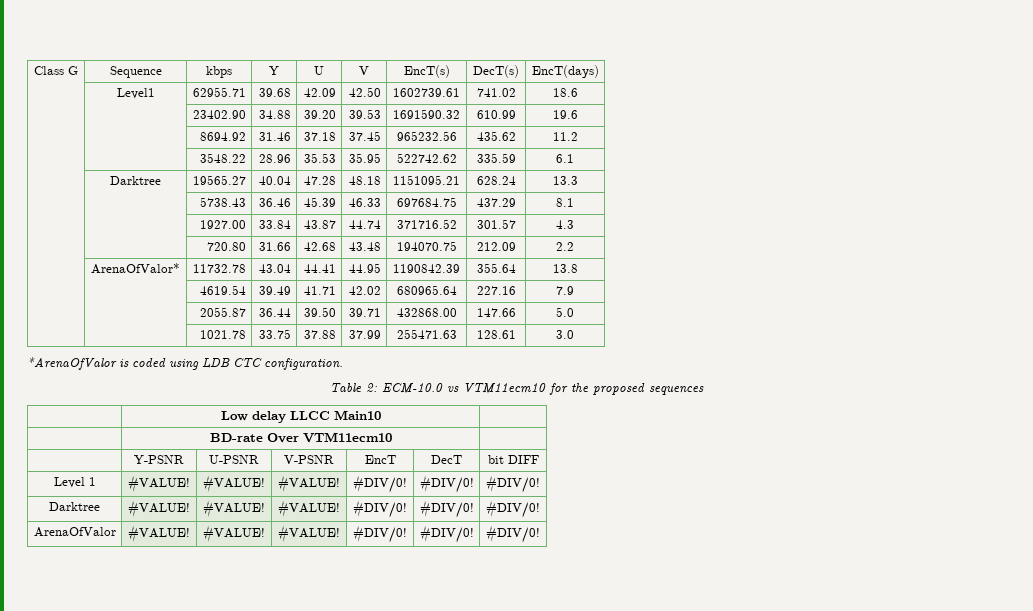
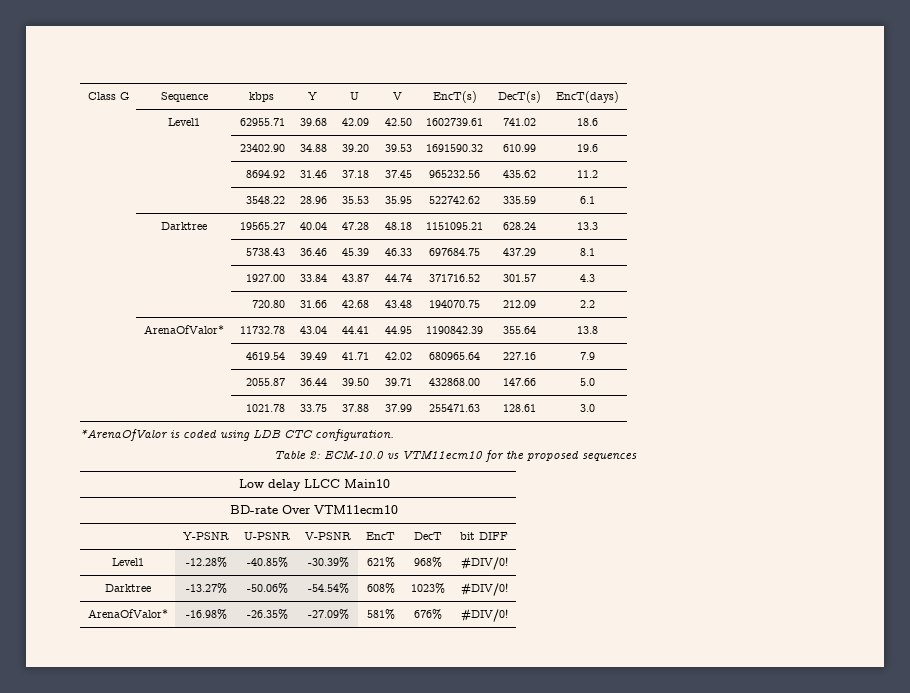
[53,477,96,488] [128,475,190,492] [203,475,265,492] [278,475,340,492] [353,475,407,493] [419,475,474,493] [486,475,540,493] [49,502,100,511] [128,500,190,517] [203,500,265,517] [278,500,340,517] [353,500,407,518] [419,500,474,518] [486,500,540,518] [33,527,116,537] [128,525,190,542] [203,525,265,542] [278,525,340,542] [353,525,407,543] [419,525,474,543] [486,525,540,543] Level 1 | #VALUE! | #VALUE! | #VALUE! | #DIV/0! | #DIV/0! | #DIV/0! // Darktree | #VALUE! | #VALUE! | #VALUE! | #DIV/0! | #DIV/0! | #DIV/0! // ArenaOfValor | #VALUE! | #VALUE! | #VALUE! | #DIV/0! | #DIV/0! | #DIV/0! -> [112,558,144,566] [185,557,227,568] [246,557,288,568] [307,557,349,568] [366,557,395,568] [413,557,442,568] [460,556,508,570] [105,584,151,592] [185,583,227,594] [246,583,288,594] [307,583,349,594] [366,583,395,594] [410,583,445,594] [460,582,508,596] [88,609,168,618] [185,609,227,620] [246,609,288,620] [307,609,349,620] [366,609,395,620] [413,609,442,620] [460,608,508,622] Level1 | -12.28% | -40.85% | -30.39% | 621% | 968% | #DIV/0! // Darktree | -13.27% | -50.06% | -54.54% | 608% | 1023% | #DIV/0! // ArenaOfValor* | -16.98% | -26.35% | -27.09% | 581% | 676% | #DIV/0!

